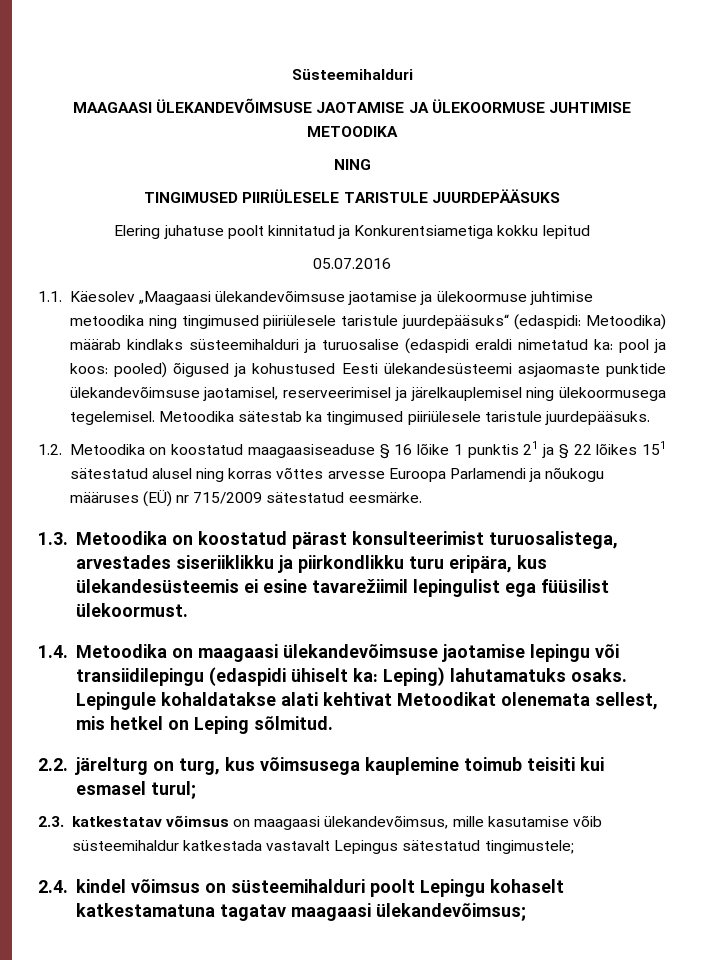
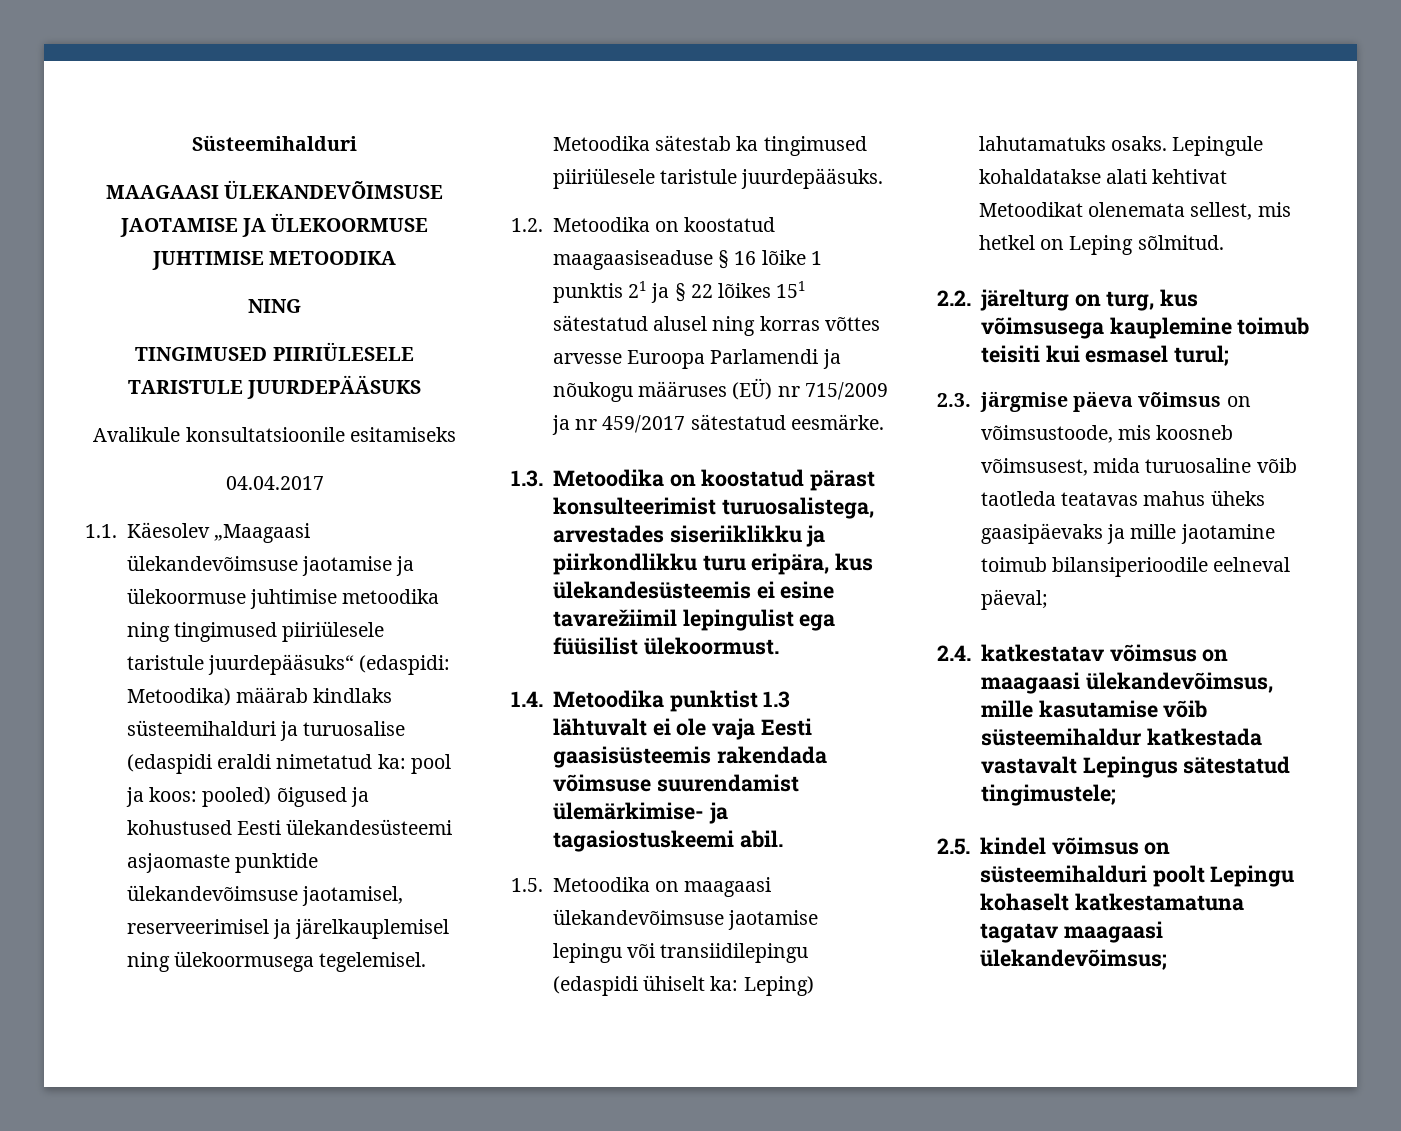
[114,225,590,239] [313,258,391,269] Elering juhatuse poolt kinnitatud ja Konkurentsiametiga kokku lepitud // 05.07.2016 -> [93,427,456,442] [225,476,324,490] Avalikule konsultatsioonile esitamiseks // 04.04.2017
(263, 498) none -> [551,415,686,435] ja nr 459/2017
(167, 651) none -> [669,690,791,712] [552,718,812,740] [552,746,827,768] [552,774,799,792] [552,802,728,824] [552,830,783,852] [511,877,650,892] punktist 1.3 lähtuvalt ei ole vaja Eesti gaasisüsteemis rakendada võimsuse suurendamist ülemärkimise- ja tagasiostuskeemi abil. // 1.5. Metoodika
(64, 821) none -> [979,391,1251,412] [980,425,1234,443] [980,458,1297,476] [980,490,1265,506] [980,523,1275,544] [980,557,1291,577] [980,589,1048,610] [937,645,971,661] järgmise päeva võimsus on võimsustoode, mis koosneb võimsusest, mida turuosaline võib taotleda teatavas mahus üheks gaasipäevaks ja mille jaotamine toimub bilansiperioodile eelneval päeval; // 2.4.
[38,880,68,893] 2.4. -> [937,838,970,855] 2.5.

